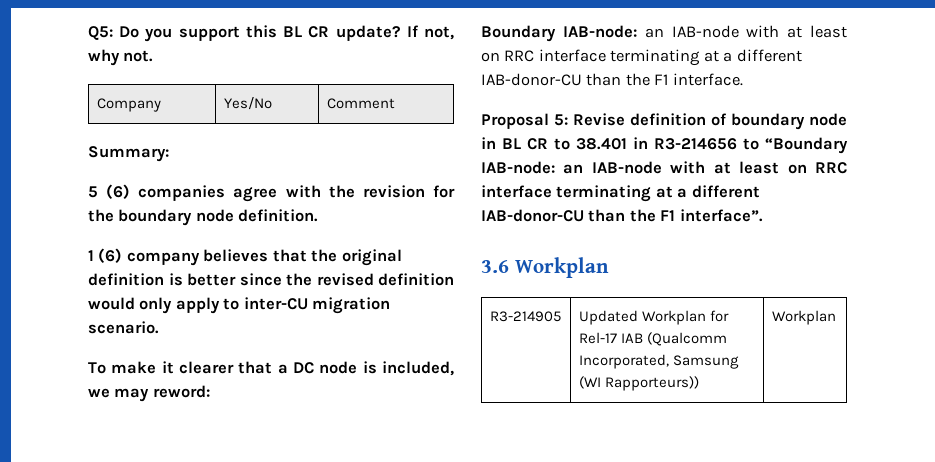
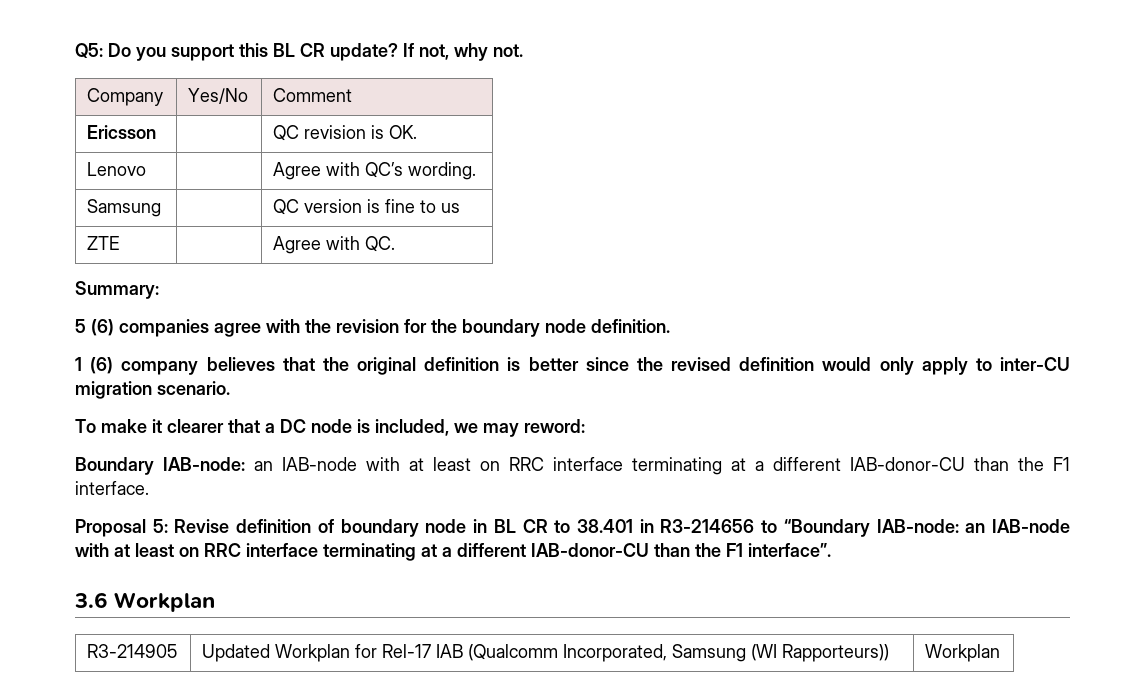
(395, 103) none -> [87,125,157,139] [273,125,418,141] [87,162,147,176] [273,162,477,180] [87,199,162,217] [273,199,461,215] [87,236,120,250] [273,236,396,254] // Ericsson | | QC revision is OK. // Lenovo | | Agree with QC’s wording. // Samsung | | QC version is fine to us // ZTE | | Agree with QC.

